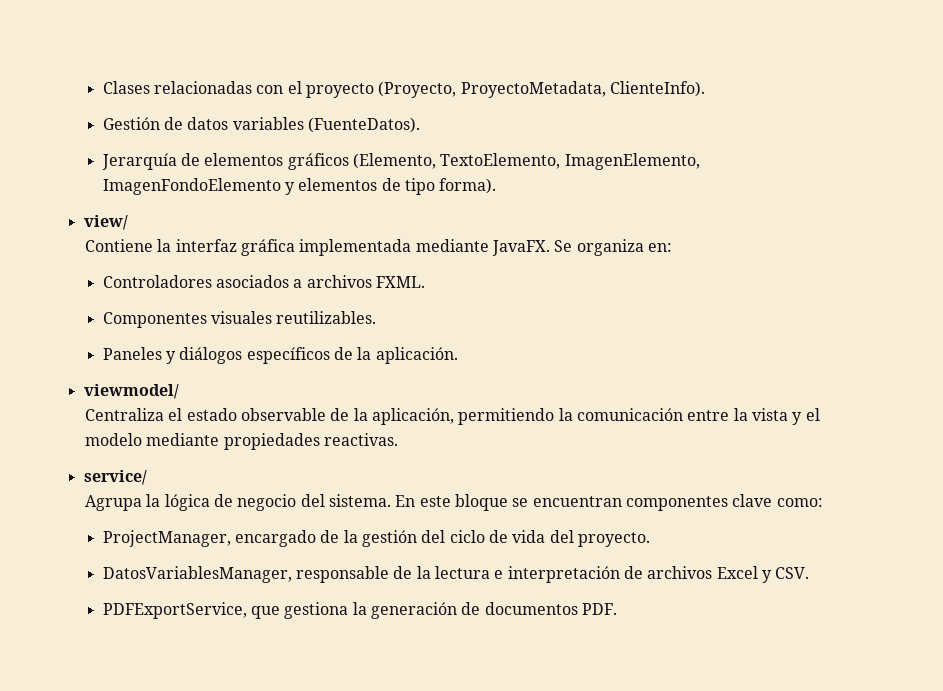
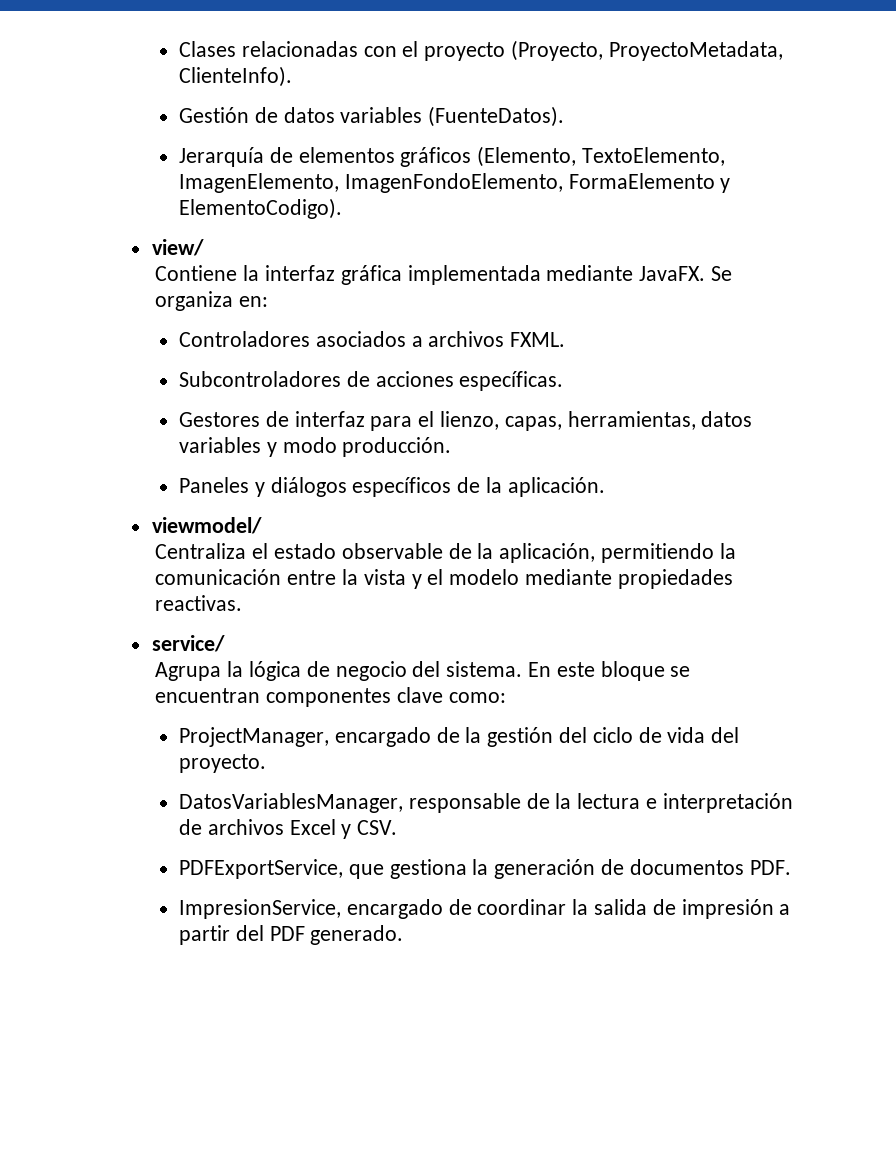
[102,178,497,195] ImagenFondoElemento y elementos de tipo forma). -> [344,173,731,193] [178,198,342,219] ImagenFondoElemento, FormaElemento y ElementoCodigo).
[102,311,377,328] Componentes visuales reutilizables. -> [178,371,564,391] [178,411,753,431] [178,437,452,457] Subcontroladores de acciones específicas. // Gestores de interfaz para el lienzo, capas, herramientas, datos variables y modo producción.
(618, 609) none -> [178,899,791,919] [178,925,404,945] // ImpresionService, encargado de coordinar la salida de impresión a partir del PDF generado.

